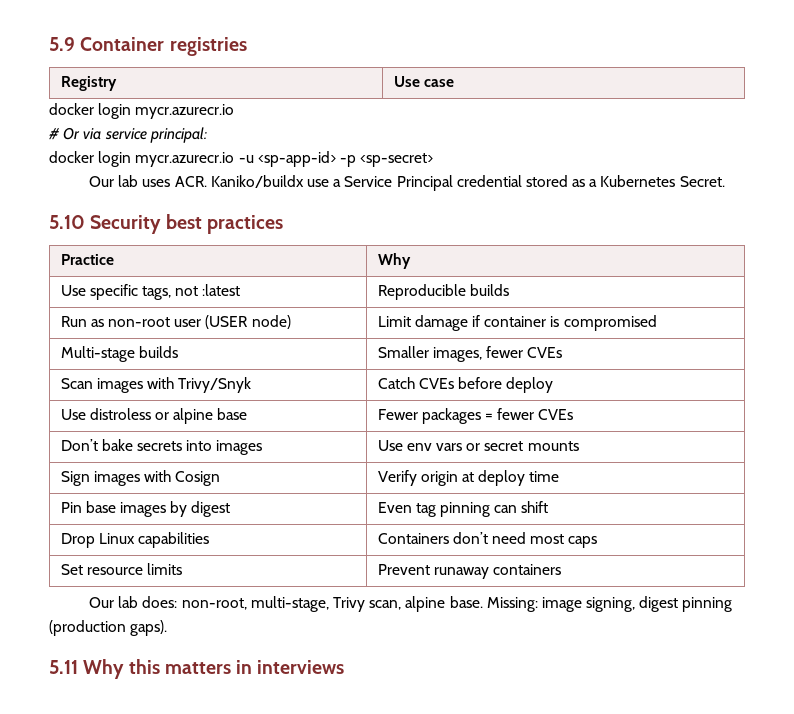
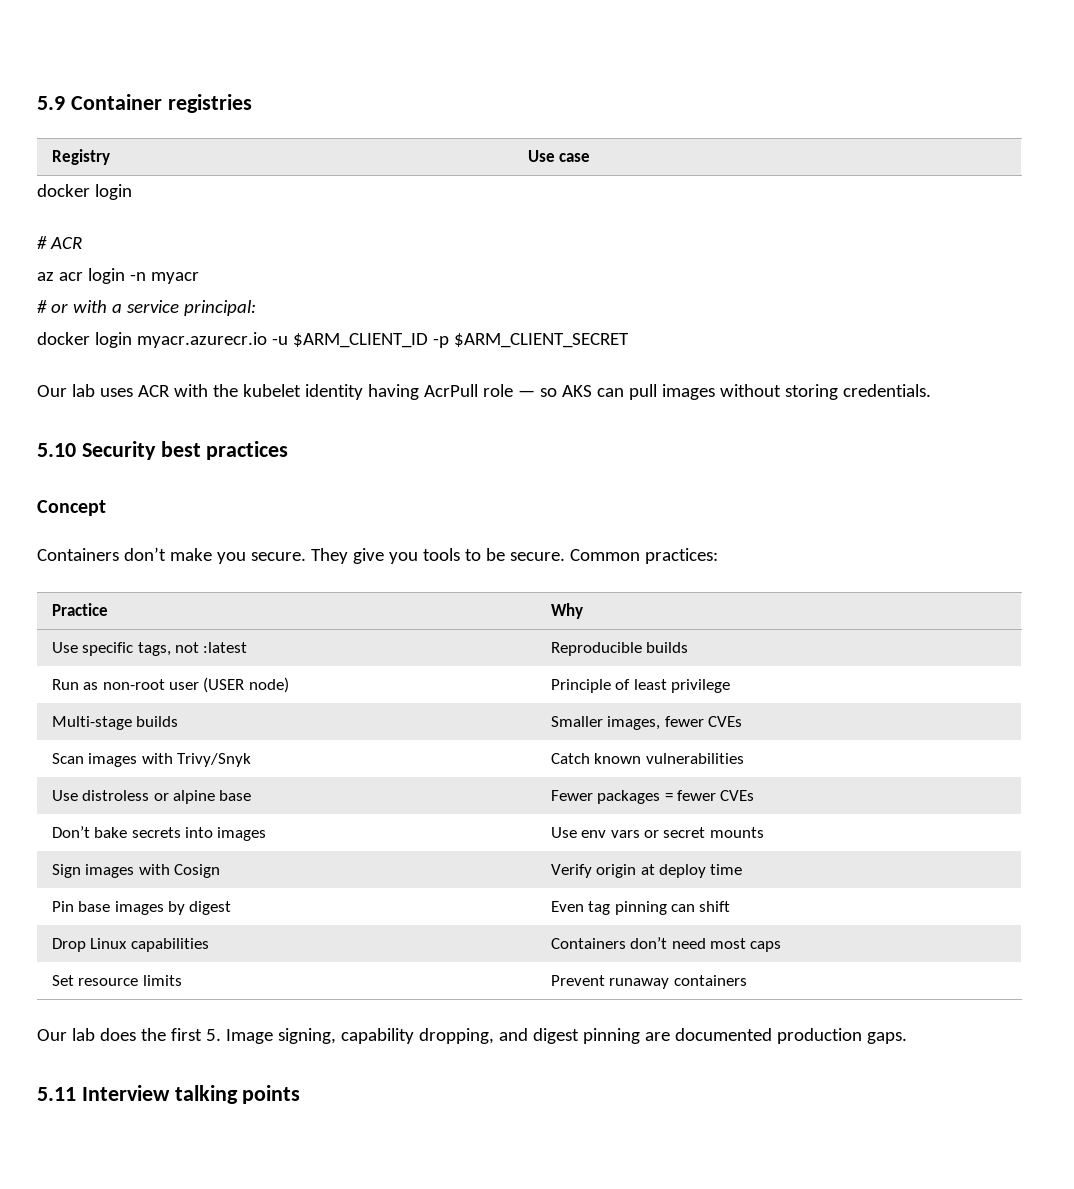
[135,104,235,119] [49,127,207,143] [49,151,434,167] [89,175,725,191] [49,214,283,234] mycr.azurecr.io // # Or via service principal: // docker login mycr.azurecr.io -u <sp-app-id> -p <sp-secret> // Our lab uses ACR. Kaniko/buildx use a Service Principal credential stored as a Kubernetes Secret. // 5.10 Security best practices -> [37,236,82,249] [37,268,199,284] [37,300,256,316] [37,332,629,348] [37,384,931,400] [37,441,289,460] [37,500,106,516] [37,547,718,564] // # ACR // az acr login -n myacr // # or with a service principal: // docker login myacr.azurecr.io -u $ARM_CLIENT_ID -p $ARM_CLIENT_SECRET // Our lab uses ACR with the kubelet identity having AcrPull role — so AKS can pull images without storing credentials. // 5.10 Security best practices // Concept // Containers don’t make you secure. They give you tools to be secure. Common practices:
[377,315,657,331] Limit damage if container is compromised -> [550,679,730,693] Principle of least privilege
[418,377,554,393] CVEs before deploy -> [594,753,744,764] known vulnerabilities
[142,596,733,612] [49,620,168,636] [49,659,345,679] does: non-root, multi-stage, Trivy scan, alpine base. Missing: image signing, digest pinning (production gaps). // 5.11 Why this matters in interviews -> [99,1028,907,1044] [37,1085,301,1104] does the first 5. Image signing, capability dropping, and digest pinning are documented production gaps. // 5.11 Interview talking points

